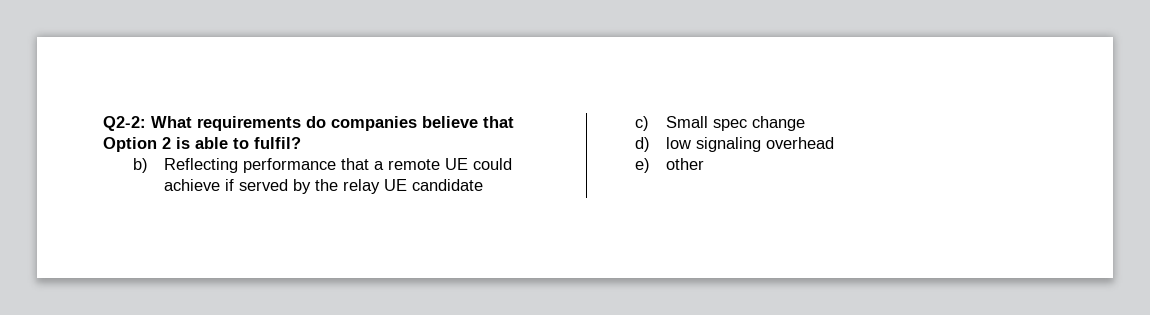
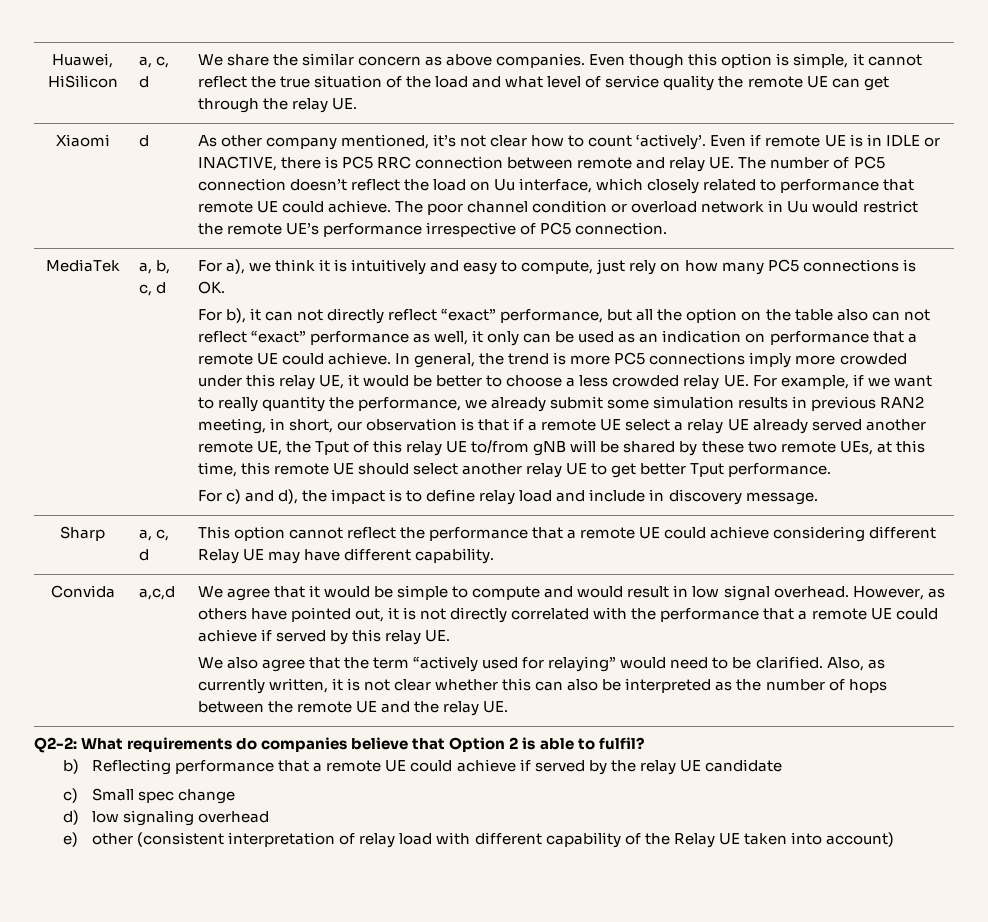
(103, 123) none -> [52,53,113,68] [47,75,118,88] [138,56,169,68] [138,76,149,88] [197,53,922,69] [197,75,889,91] [197,98,357,113] [55,134,110,147] [138,135,149,147] [197,134,940,150] [197,156,885,172] [197,178,915,194] [197,200,918,215] [197,222,668,237] [45,259,120,272] [138,260,170,274] [138,282,166,296] [197,259,916,275] [197,281,225,294] [197,308,930,324] [197,330,917,346] [197,352,907,368] [197,374,932,390] [197,396,925,412] [197,418,926,434] [197,440,925,456] [197,462,832,478] [197,489,818,505] [60,526,105,541] [138,529,169,541] [138,549,149,561] [197,526,937,542] [197,548,495,564] [50,585,115,598] [138,586,175,600] [197,585,945,601] [197,607,938,623] [197,629,451,645] [197,656,885,672] [197,678,887,694] [197,701,509,716] Huawei, HiSilicon | a, c, d | We share the similar concern as above companies. Even though this option is simple, it cannot reflect the true situation of the load and what level of service quality the remote UE can get through the relay UE. // Xiaomi | d | As other company mentioned, it’s not clear how to count ‘actively’. Even if remote UE is in IDLE or INACTIVE, there is PC5 RRC connection between remote and relay UE. The number of PC5 connection doesn’t reflect the load on Uu interface, which closely related to performance that remote UE could achieve. The poor channel condition or overload network in Uu would restrict the remote UE’s performance irrespective of PC5 connection. // MediaTek | a, b, c, d | For a), we think it is intuitively and easy to compute, just rely on how many PC5 connections is OK. // For b), it can not directly reflect “exact” performance, but all the option on the table also can not reflect “exact” performance as well, it only can be used as an indication on performance that a remote UE could achieve. In general, the trend is more PC5 connections imply more crowded under this relay UE, it would be better to choose a less crowded relay UE. For example, if we want to really quantity the performance, we already submit some simulation results in previous RAN2 meeting, in short, our observation is that if a remote UE select a relay UE already served another remote UE, the Tput of this relay UE to/from gNB will be shared by these two remote UEs, at this time, this remote UE should select another relay UE to get better Tput performance. // For c) and d), the impact is to define relay load and include in discovery message. // Sharp | a, c, d | This option cannot reflect the performance that a remote UE could achieve considering different Relay UE may have different capability. // Convida | a,c,d | We agree that it would be simple to compute and would result in low signal overhead. However, as others have pointed out, it is not directly correlated with the performance that a remote UE could achieve if served by this relay UE. // We also agree that the term “actively used for relaying” would need to be clarified. Also, as currently written, it is not clear whether this can also be interpreted as the number of hops between the remote UE and the relay UE. //
(704, 164) none -> [137,832,894,848] (consistent interpretation of relay load with different capability of the Relay UE taken into account)

